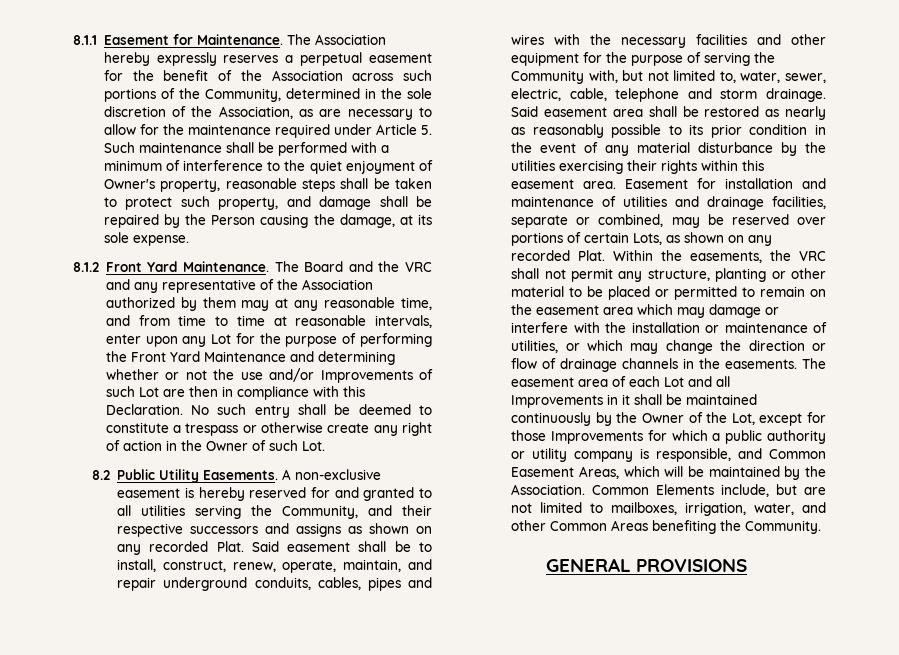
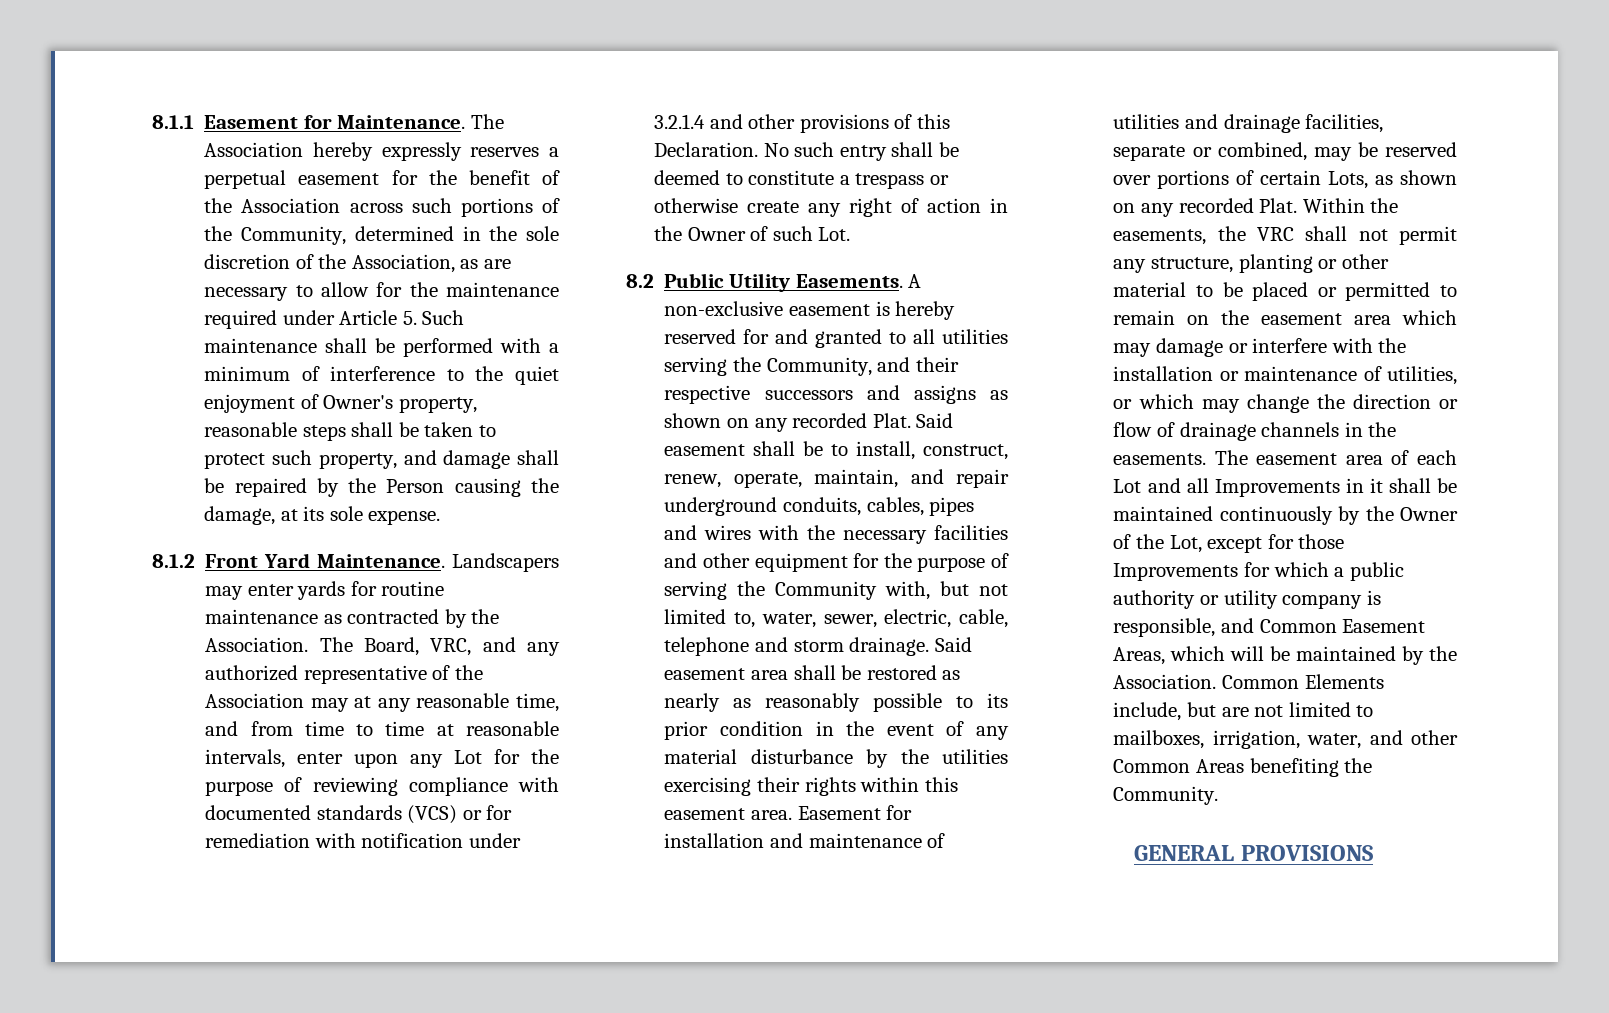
[274,261,432,272] The Board and the VRC -> [452,553,559,572] [205,581,445,600] [205,609,500,628] [205,637,472,656] Landscapers may enter yards for routine maintenance as contracted by the Association. The Board, VRC,
(158, 287) none -> [205,665,299,681] authorized
[105,297,236,311] authorized by them -> (305, 700) none
[360,333,432,347] [105,351,395,365] [105,368,434,383] [105,386,339,400] performing the Front Yard Maintenance and determining whether or not the use and/or Improvements of such Lot are then in compliance with -> [312,777,559,796] [205,805,513,824] [205,833,521,848] [654,114,913,133] reviewing compliance with documented standards (VCS) or for remediation with notification under 3.2.1.4 and other provisions of

